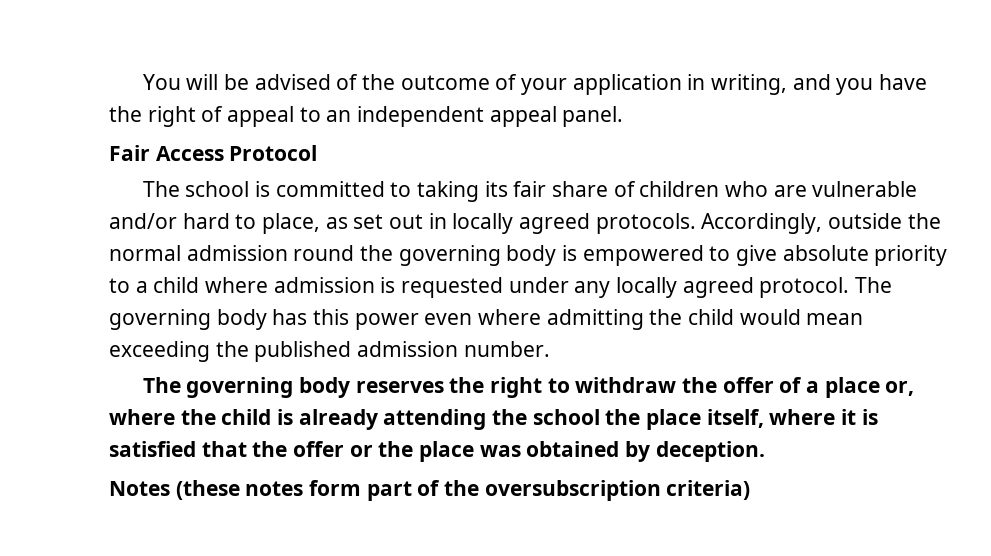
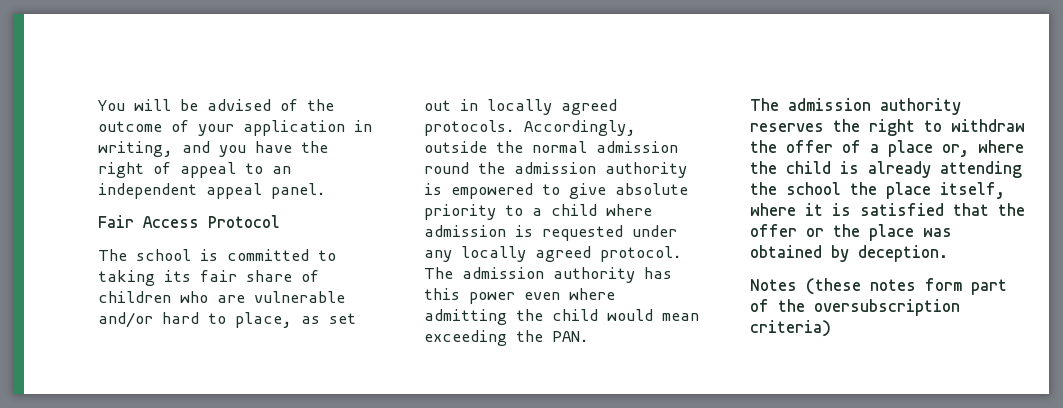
[398,245,557,266] governing body -> [514,162,687,178] admission authority
[109,309,267,330] governing body -> [462,267,635,283] admission authority
[254,341,550,362] [142,377,351,398] published admission number. // The governing body -> [552,331,589,342] [750,98,961,115] PAN. // The admission authority

